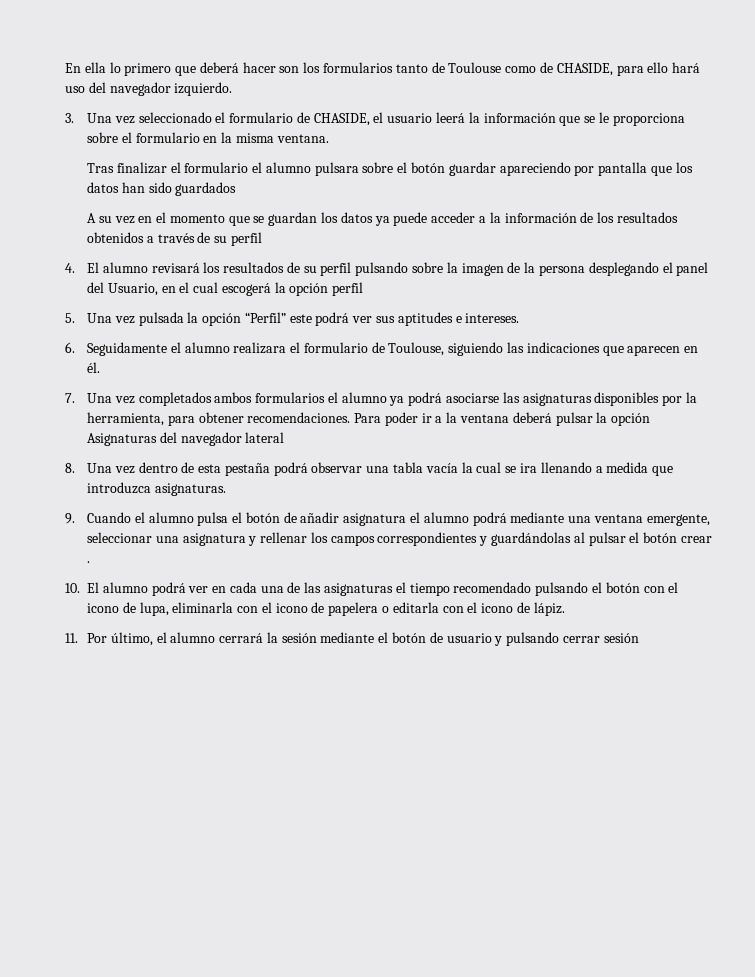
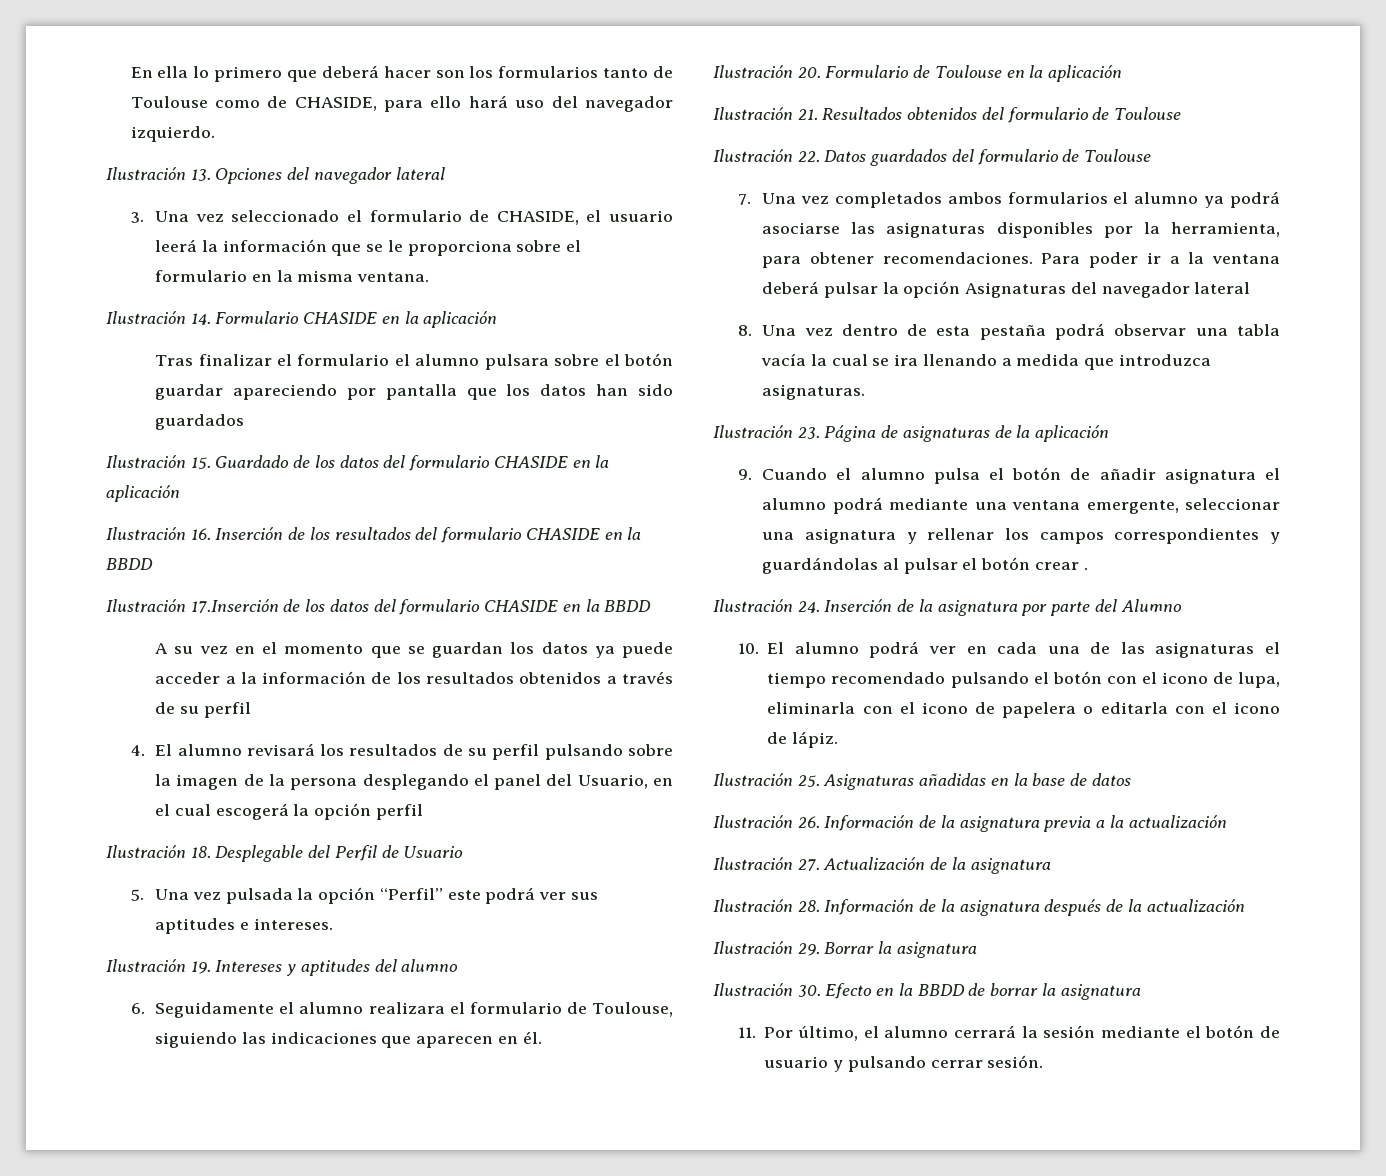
(233, 89) none -> [106,167,445,184] // Ilustración 13. Opciones del navegador lateral
(329, 138) none -> [106,311,498,328] // Ilustración 14. Formulario CHASIDE en la aplicación
(237, 189) none -> [106,455,610,471] [106,485,180,502] [106,527,642,543] [106,558,153,570] [106,599,652,615] // Ilustración 15. Guardado de los datos del formulario CHASIDE en la aplicación // Ilustración 16. Inserción de los resultados del formulario CHASIDE en la BBDD // Ilustración 17.Inserción de los datos del formulario CHASIDE en la BBDD
(364, 289) none -> [106,845,464,862] // Ilustración 18. Desplegable del Perfil de Usuario
(520, 318) none -> [106,959,459,976] // Ilustración 19. Intereses y aptitudes del alumno
(101, 367) none -> [713,65,1123,82] [713,107,1182,123] [713,149,1152,166] // Ilustración 20. Formulario de Toulouse en la aplicación // Ilustración 21. Resultados obtenidos del formulario de Toulouse // Ilustración 22. Datos guardados del formulario de Toulouse
(226, 489) none -> [713,425,1110,442] // Ilustración 23. Página de asignaturas de la aplicación
(91, 562) none -> [713,599,1182,616] // Ilustración 24. Inserción de la asignatura por parte del Alumno
(565, 609) none -> [713,773,1131,790] [713,815,1227,832] [713,857,1051,874] [713,899,1245,916] [713,941,977,958] [713,983,1141,1000] // Ilustración 25. Asignaturas añadidas en la base de datos // Ilustración 26. Información de la asignatura previa a la actualización // Ilustración 27. Actualización de la asignatura // Ilustración 28. Información de la asignatura después de la actualización // Ilustración 29. Borrar la asignatura // Ilustración 30. Efecto en la BBDD de borrar la asignatura
[603,633,639,643] sesión -> [987,1055,1044,1068] sesión.

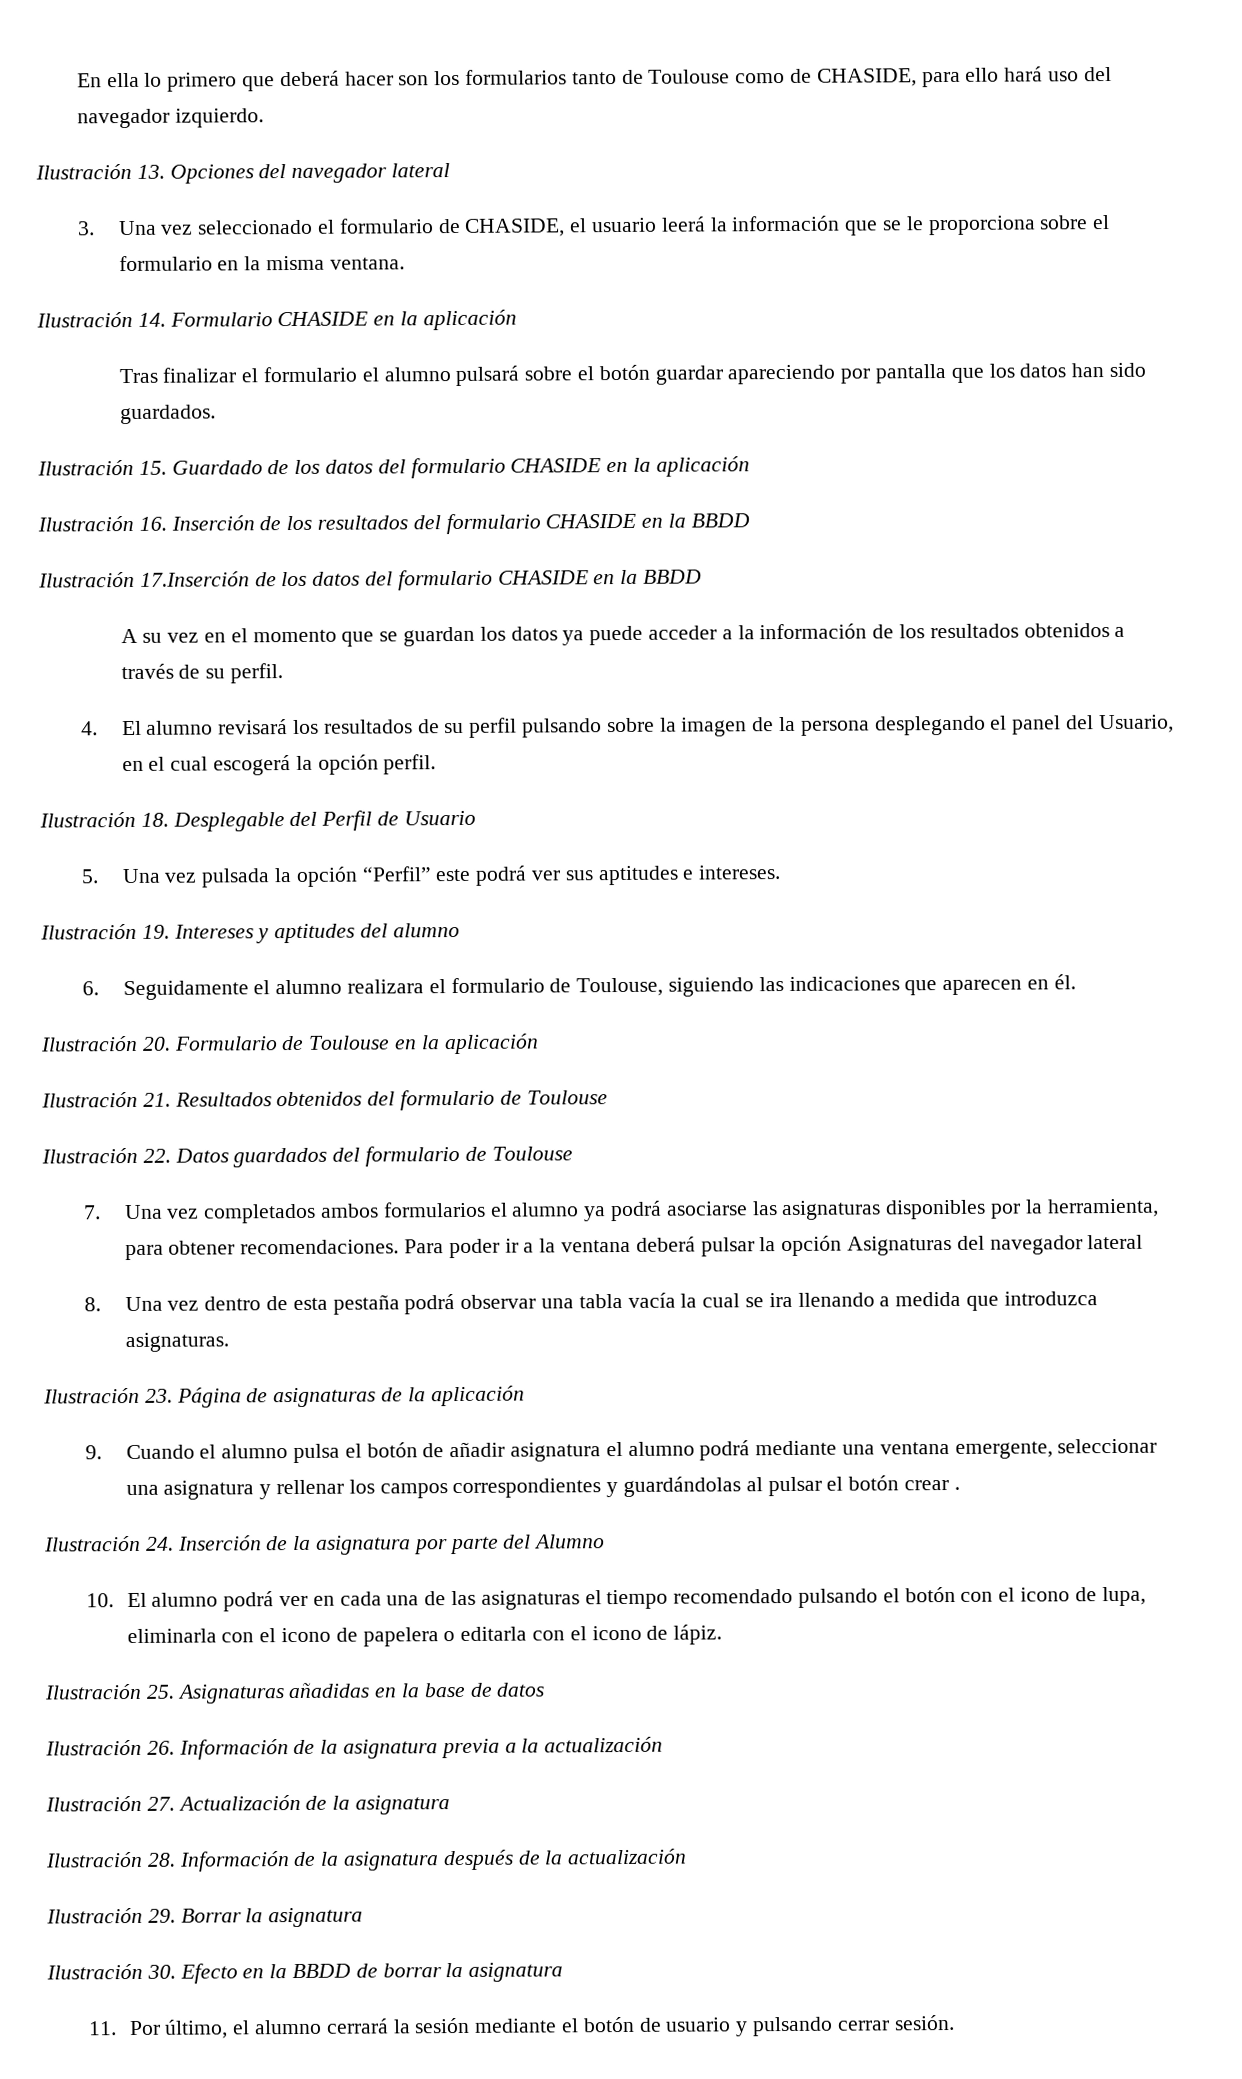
[484,354,549,370] pulsara -> [455,365,521,386] pulsará
[155,414,245,430] guardados -> [119,404,216,425] guardados.
[203,702,251,718] perfil -> [229,663,283,684] perfil.
[375,804,423,820] perfil -> [383,754,437,775] perfil.

